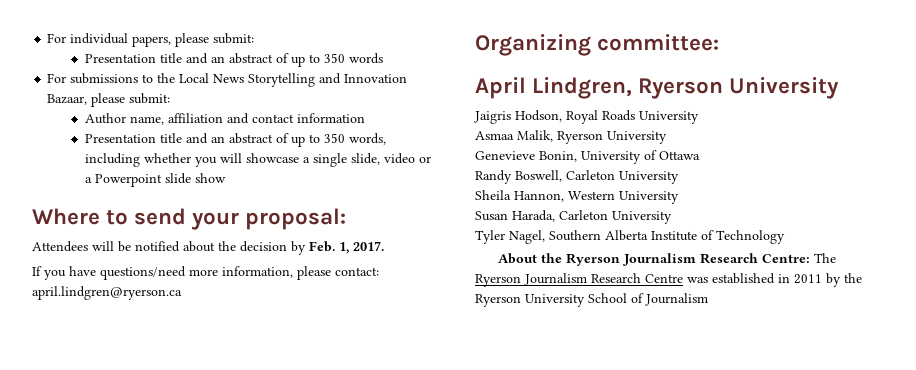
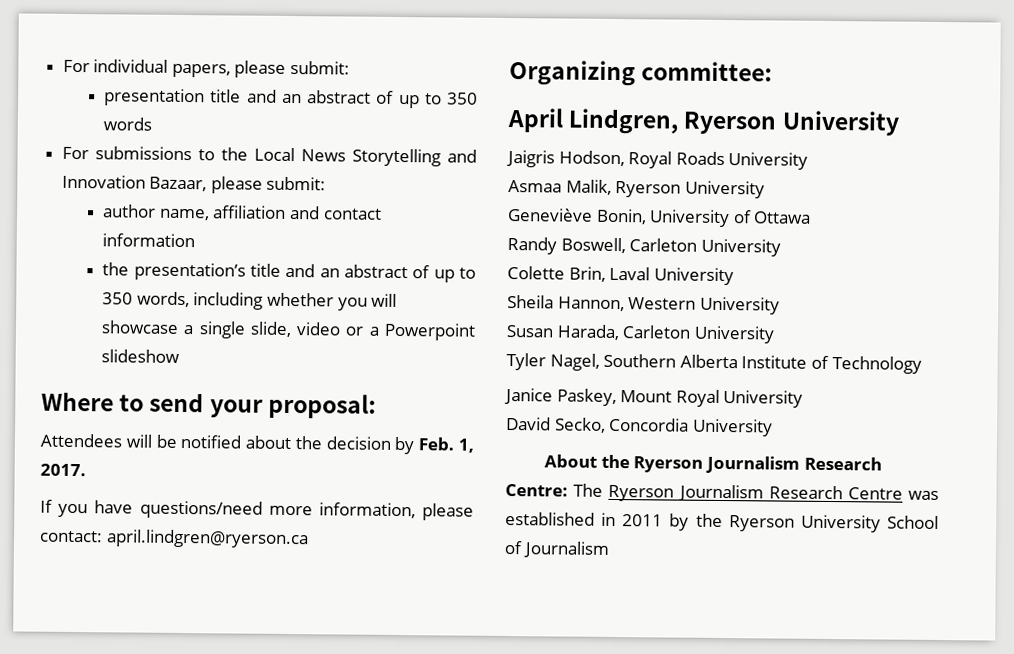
[85,54,157,63] Presentation -> [104,88,206,107] presentation
[85,113,127,124] Author -> [102,204,157,218] author
[85,134,157,143] Presentation -> [102,262,246,281] the presentation’s
[165,173,227,184] slide show -> [101,349,181,363] slideshow
[475,151,535,160] Genevieve -> [507,208,593,222] Geneviève
(679, 177) none -> [507,266,734,286] // Colette Brin, Laval University
(785, 237) none -> [504,387,804,408] [506,416,773,437] // Janice Paskey, Mount Royal University // David Secko, Concordia University

